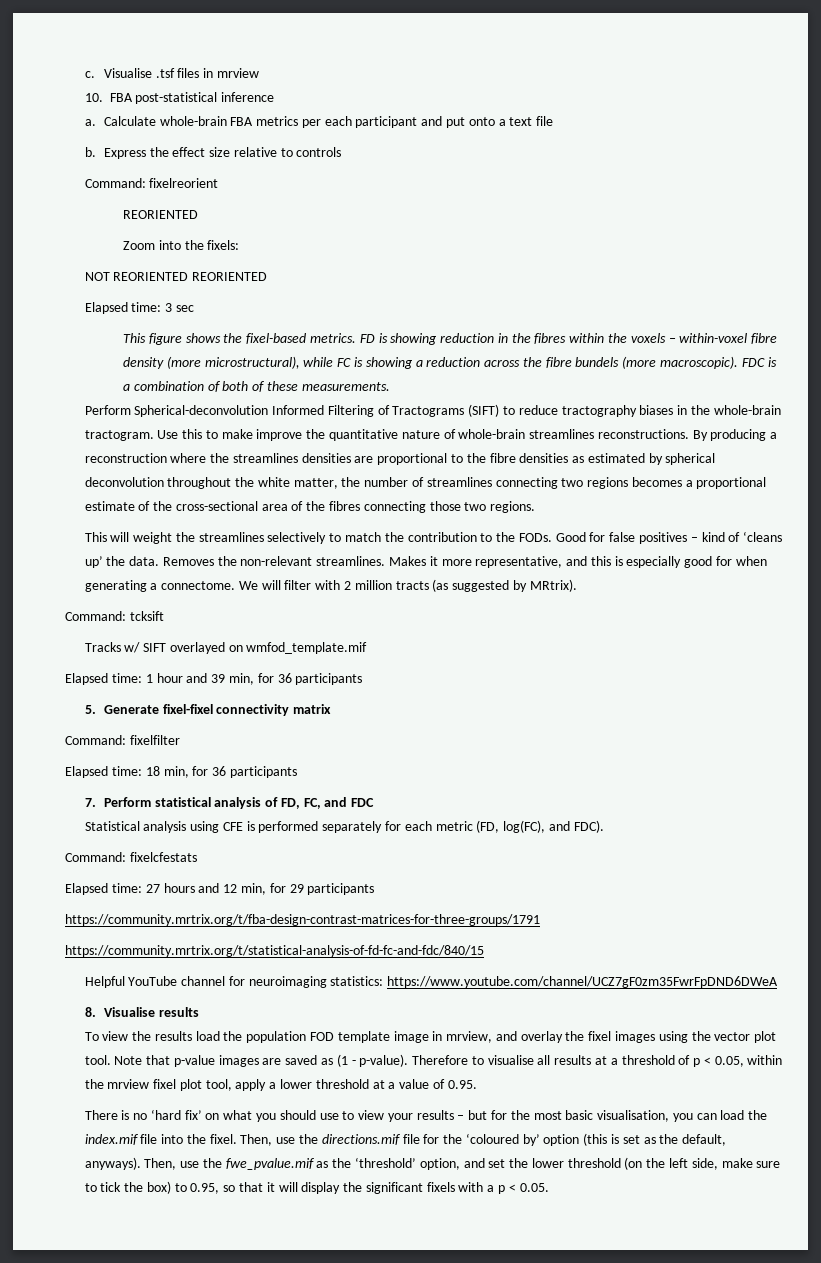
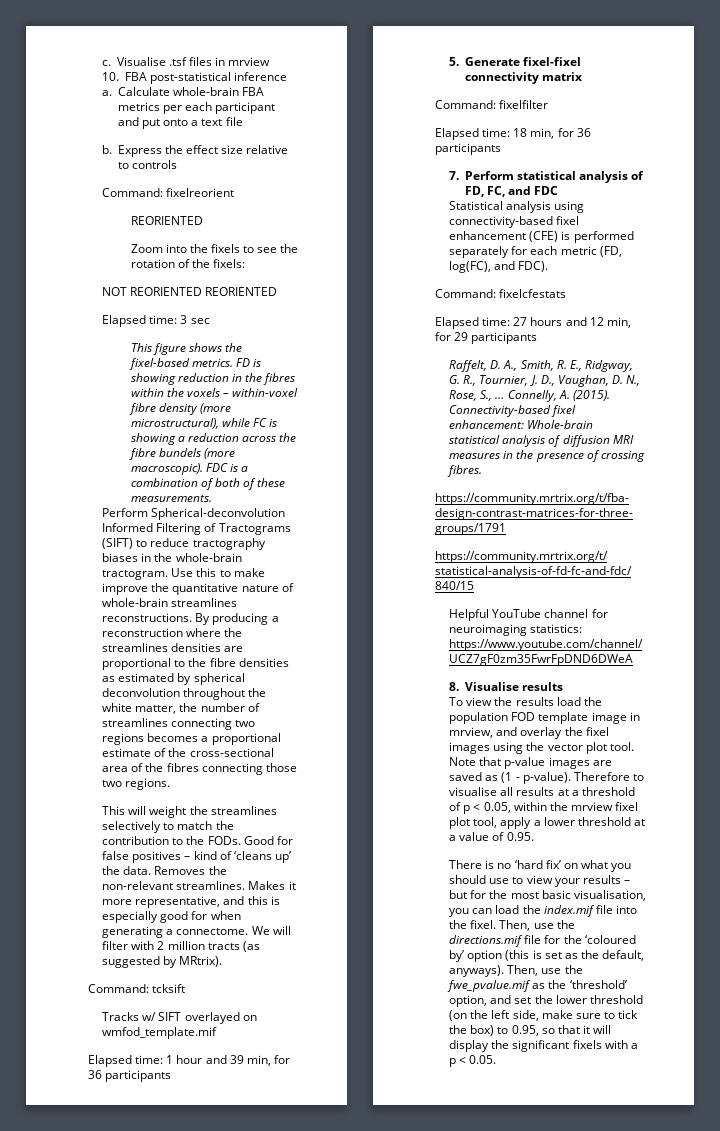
(204, 245) none -> [210,244,299,253] [130,259,210,268] fixels to see the rotation of the
[222,822,243,831] CFE -> [449,216,580,228] [449,231,559,242] connectivity-based fixel enhancement (CFE)
(375, 889) none -> [449,360,633,372] [449,375,640,387] [449,390,610,402] [449,405,577,417] [449,420,594,429] [449,435,634,447] [449,450,645,462] [447,465,483,477] // Raffelt, D. A., Smith, R. E., Ridgway, G. R., Tournier, J. D., Vaughan, D. N., Rose, S., … Connelly, A. (2015). Connectivity-based fixel enhancement: Whole-brain statistical analysis of diffusion MRI measures in the presence of crossing fibres.

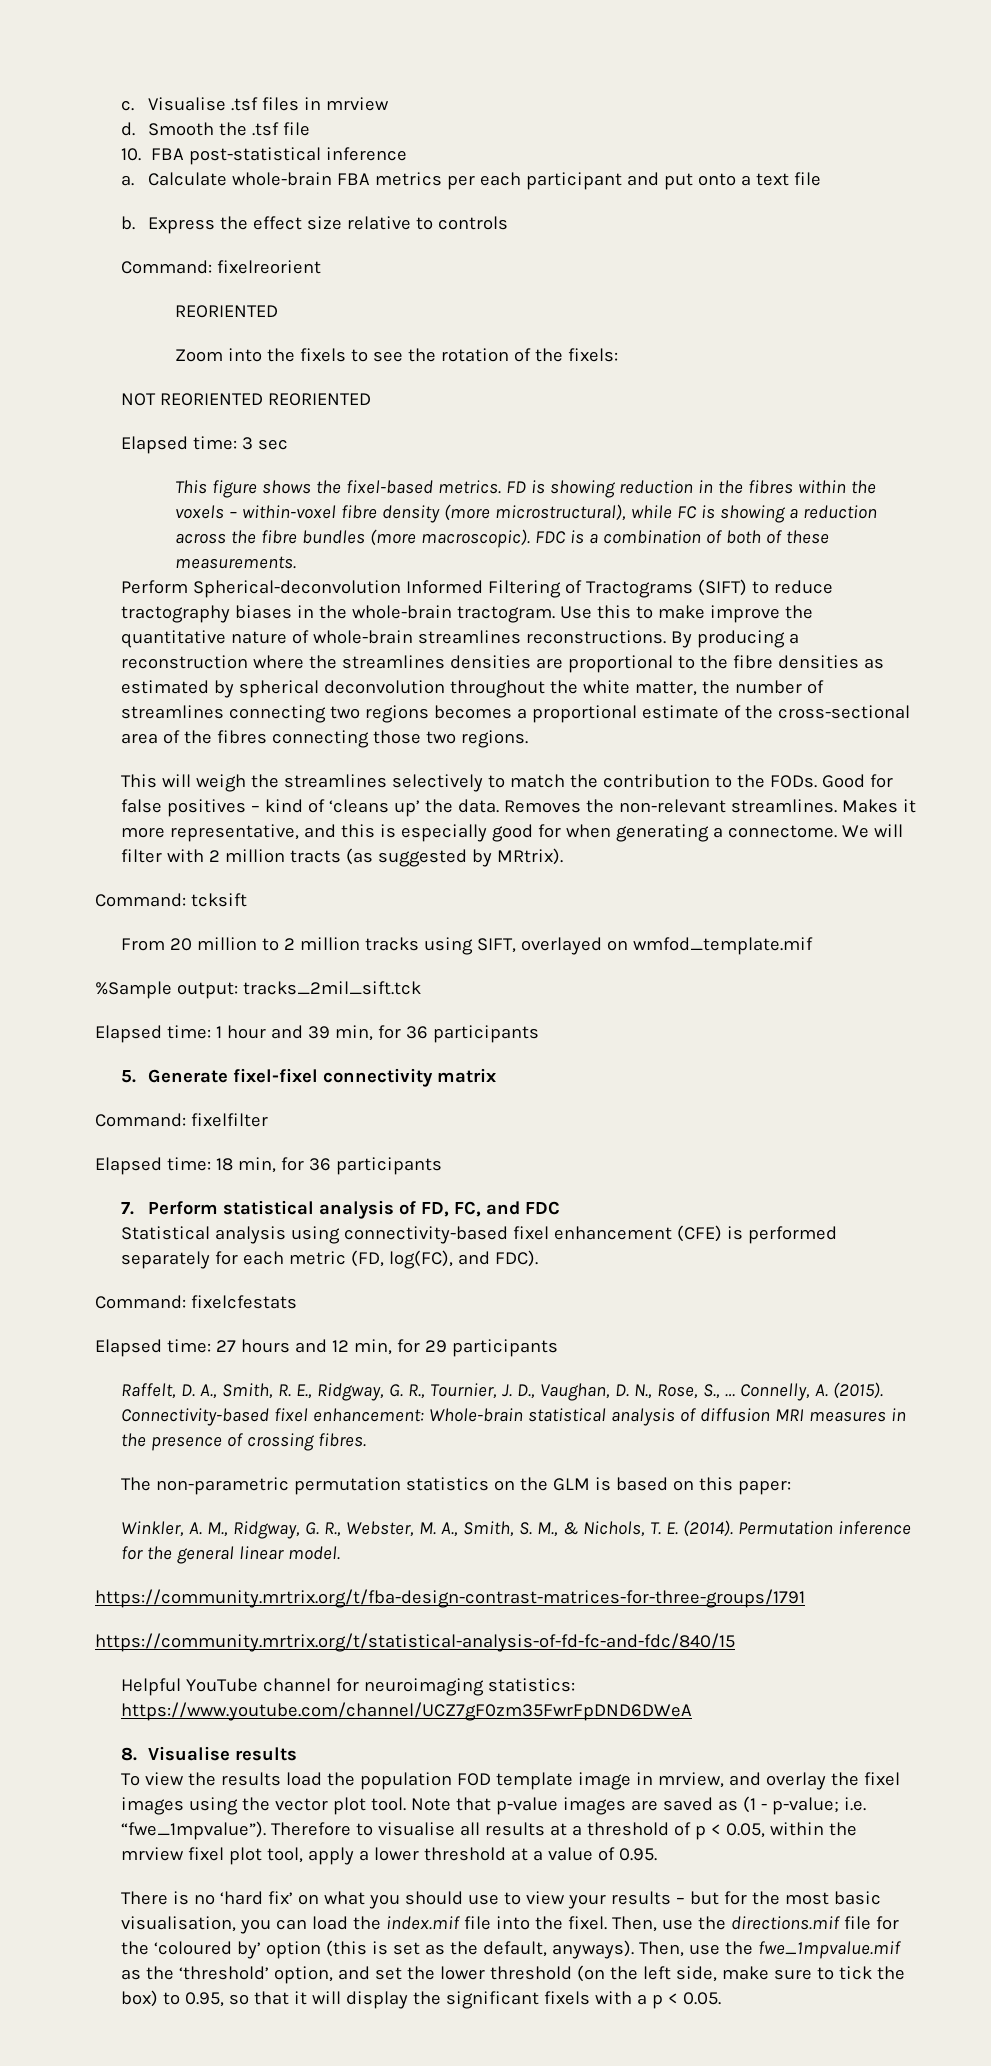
(271, 61) none -> [121,122,311,136] // d. Smooth the .tsf file
[158,448,201,457] bundels -> [301,530,365,544] bundles
[149,806,187,818] weight -> [196,774,247,792] weigh
[102,1012,182,1021] Tracks w/ SIFT -> [121,937,517,955] From 20 million to 2 million tracks using SIFT,
(218, 1033) none -> [94,981,421,999] // %Sample output: tracks_2mil_sift.tck
(483, 471) none -> [121,1477,792,1495] [121,1520,912,1539] [121,1546,341,1564] // The non-parametric permutation statistics on the GLM is based on this paper: // Winkler, A. M., Ridgway, G. R., Webster, M. A., Smith, S. M., & Nichols, T. E. (2014). Permutation inference for the general linear model.
[522,772,571,784] p-value). -> [772,1797,867,1815] [121,1821,267,1840] p-value; i.e. “fwe_1mpvalue”).
[447,980,532,992] fwe_pvalue.mif -> [758,1941,902,1959] fwe_1mpvalue.mif

